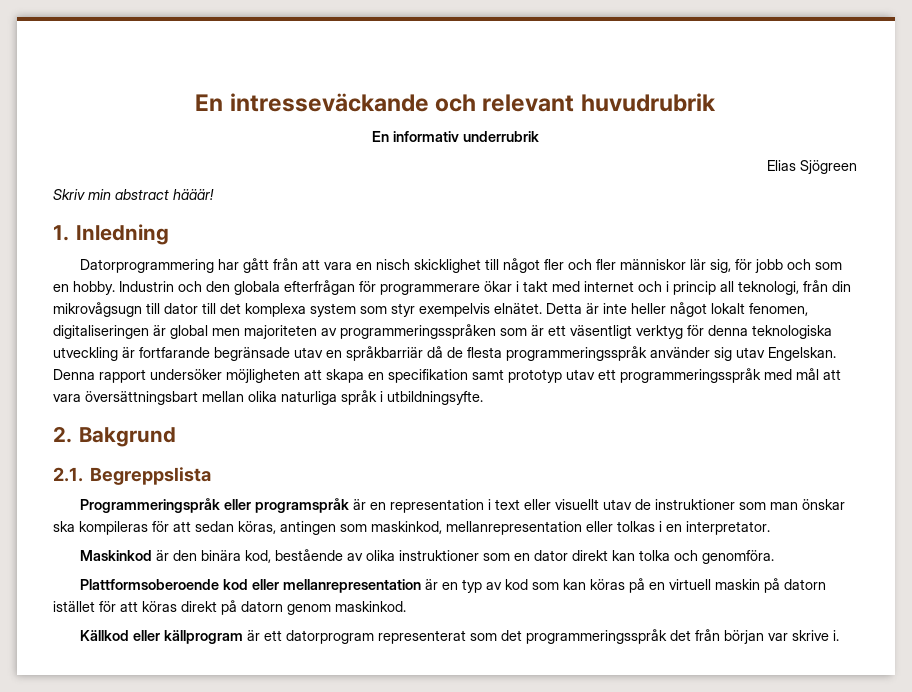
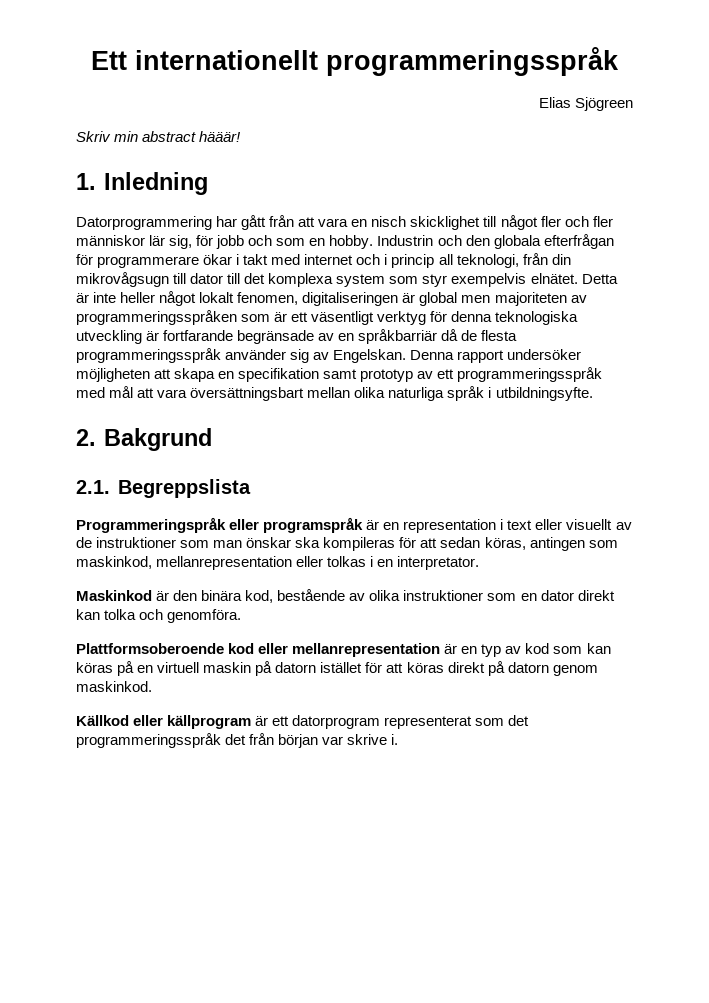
[195,93,716,112] [371,131,539,142] En intresseväckande och relevant huvudrubrik // En informativ underrubrik -> [91,47,619,76] Ett internationellt programmeringsspråk
[294,347,323,358] utav -> [318,333,335,341] av
[736,347,765,358] utav -> [313,352,330,360] av
[566,369,595,380] utav -> [417,371,434,379] av
[602,499,632,510] utav -> [615,522,632,530] av

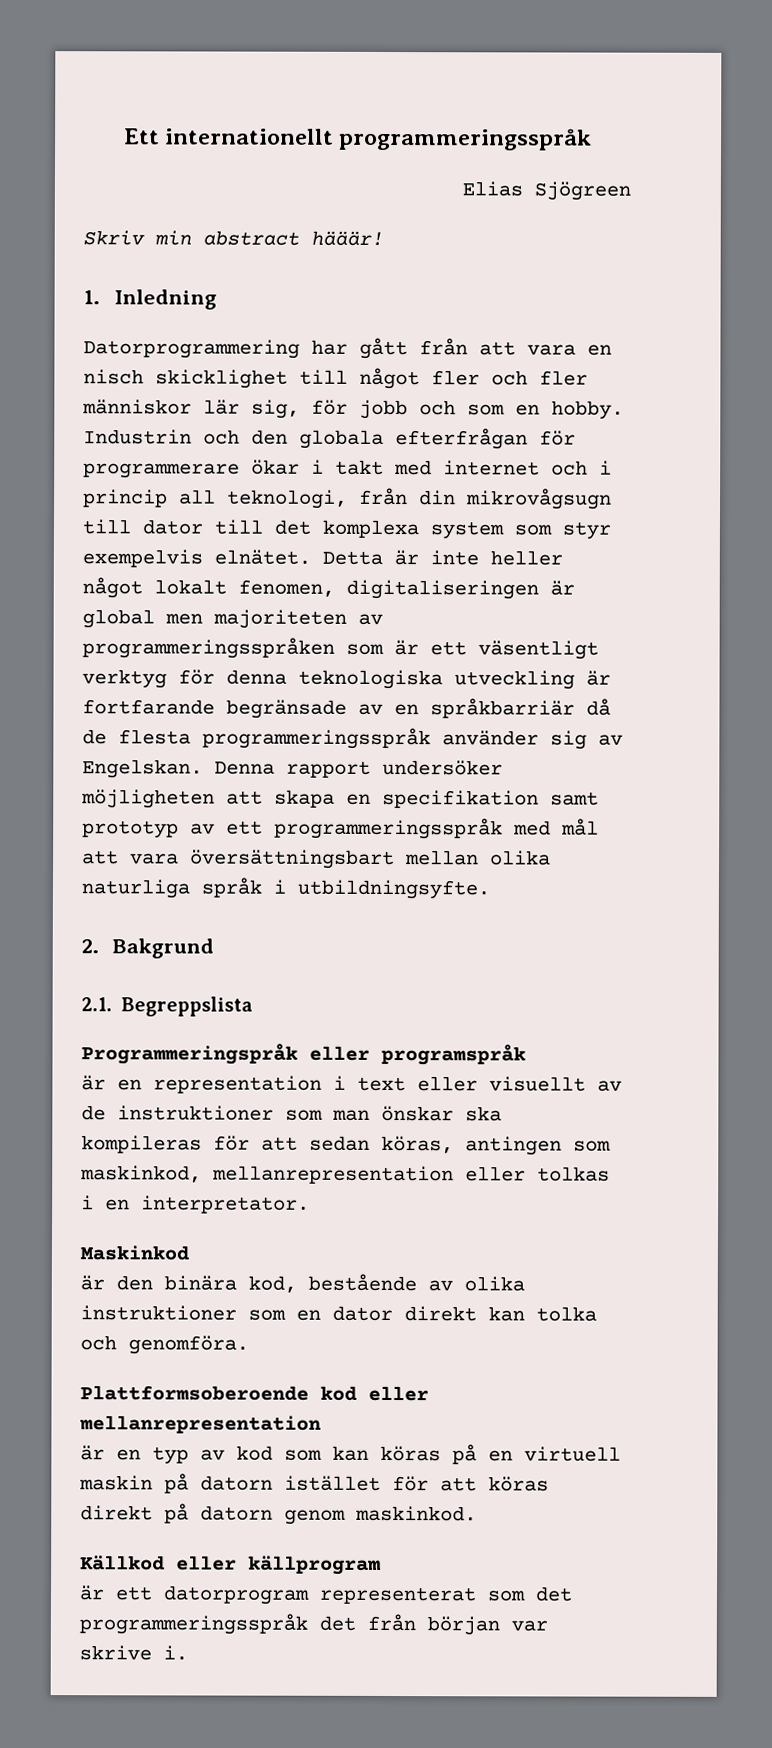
(364, 525) none -> (526, 1054) //
(152, 595) none -> (189, 1253) //
(441, 650) none -> (321, 1424) //
(252, 722) none -> (381, 1565) //

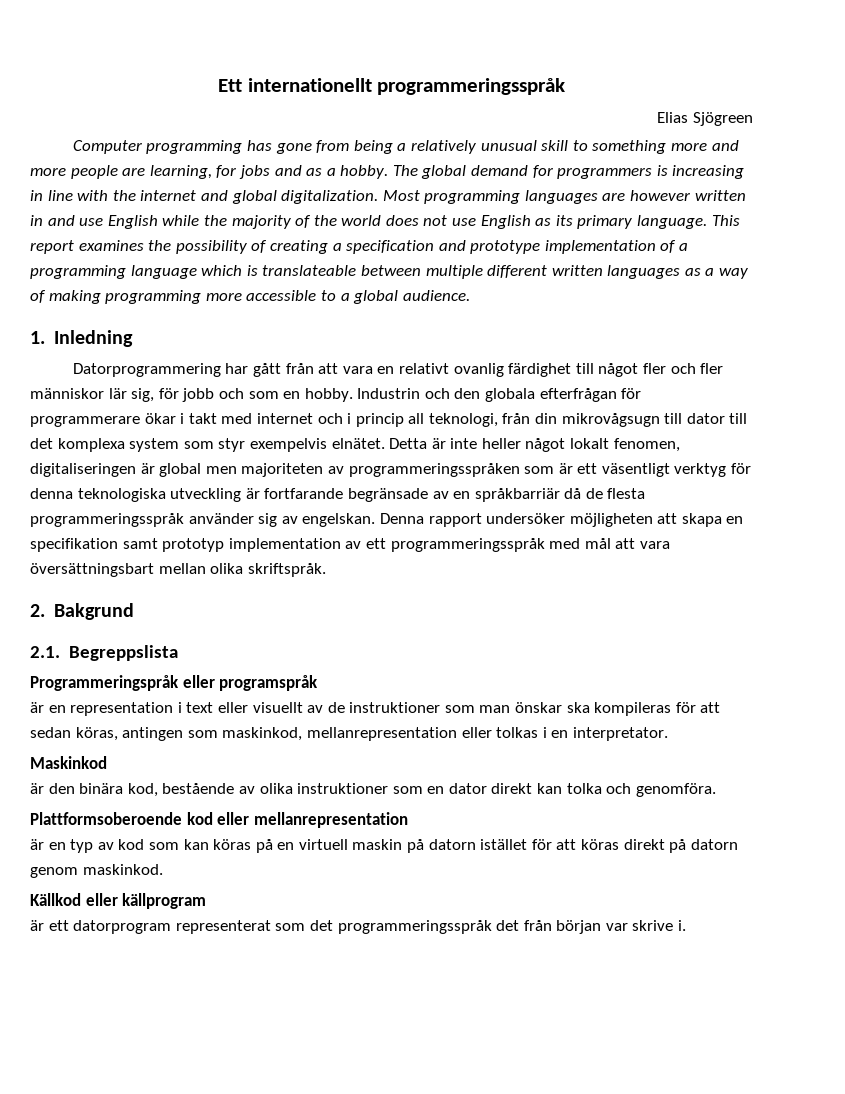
[83,230,384,246] Skriv min abstract hääär! -> [72,140,739,154] [30,165,745,179] [30,190,746,204] [30,215,740,229] [30,240,689,254] [30,265,749,279] [30,290,470,304] Computer programming has gone from being a relatively unusual skill to something more and more people are learning, for jobs and as a hobby. The global demand for programmers is increasing in line with the internet and global digitalization. Most programming languages are however written in and use English while the majority of the world does not use English as its primary language. This report examines the possibility of creating a specification and prototype implementation of a programming language which is translateable between multiple different written languages as a way of making programming more accessible to a global audience.
[83,369,288,389] nisch skicklighet -> [398,363,572,377] relativt ovanlig färdighet
[82,759,203,779] Engelskan. -> [302,513,376,527] engelskan.
(179, 829) none -> [228,538,341,552] implementation
[81,877,490,900] naturliga språk i utbildningsyfte. -> [247,563,326,577] skriftspråk.

